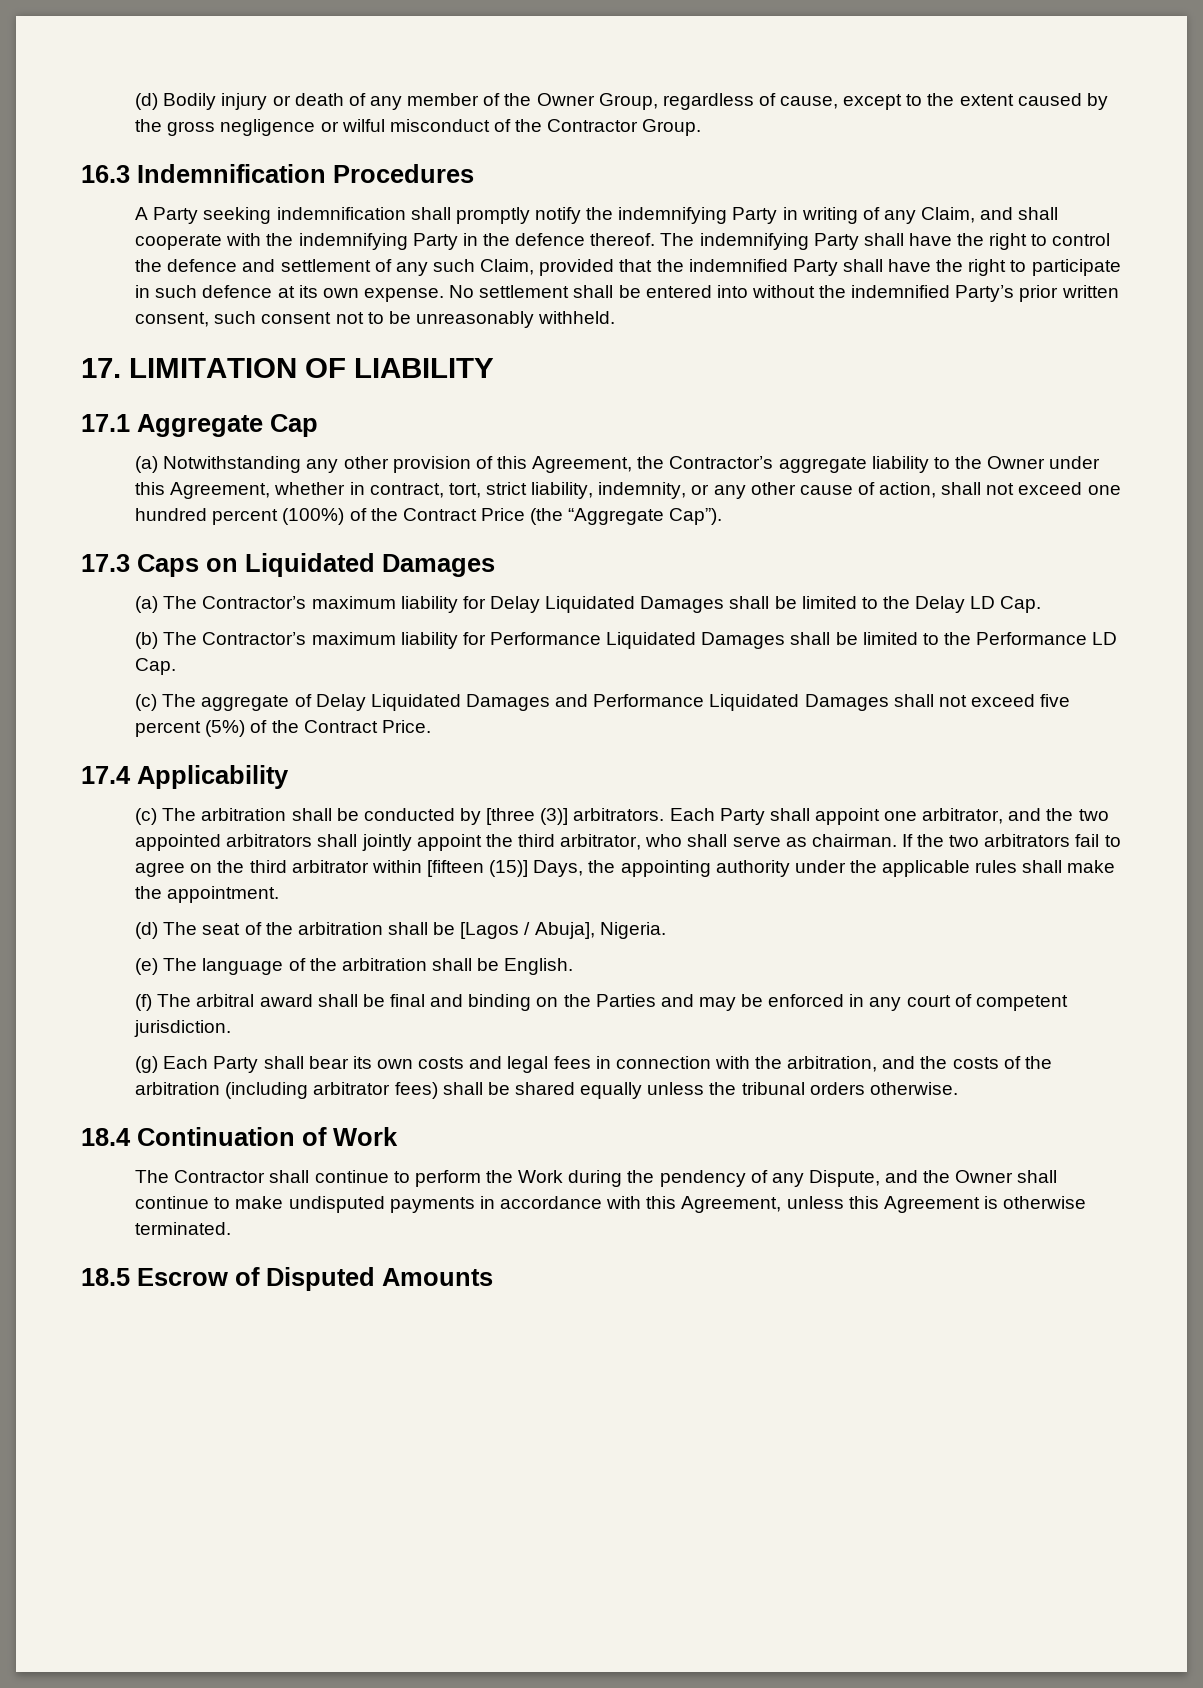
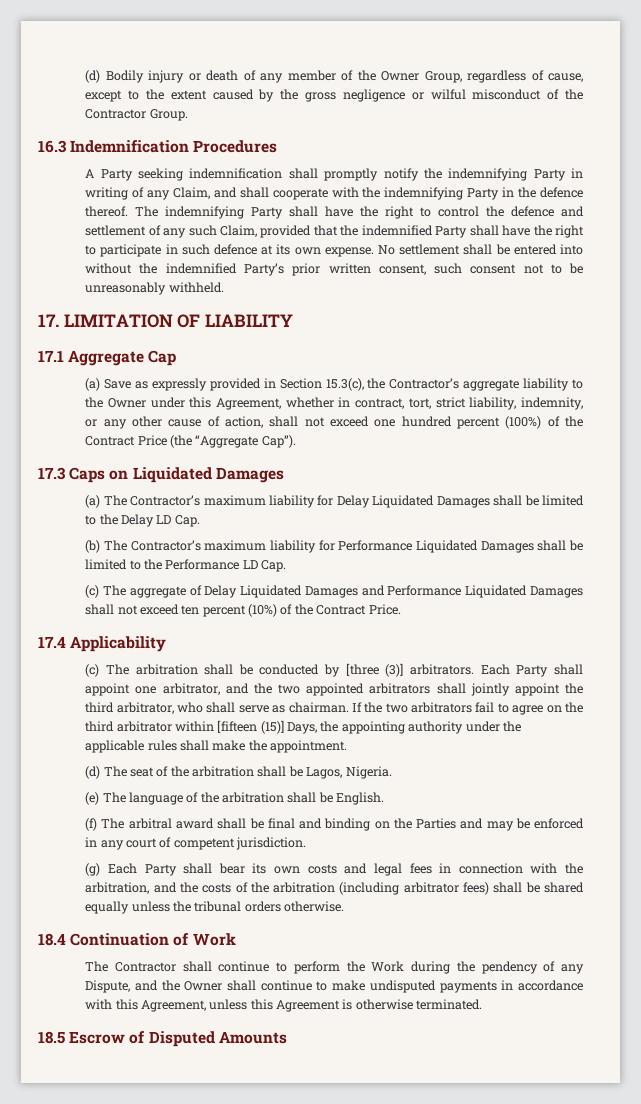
[163,456,633,473] Notwithstanding any other provision of this Agreement, -> [104,378,364,391] Save as expressly provided in Section 15.3(c),
[1040,694,1071,707] [135,720,246,737] five percent (5%) -> [181,604,278,617] ten percent (10%)
[460,922,595,939] [Lagos / Abuja], -> [306,767,343,779] Lagos,

